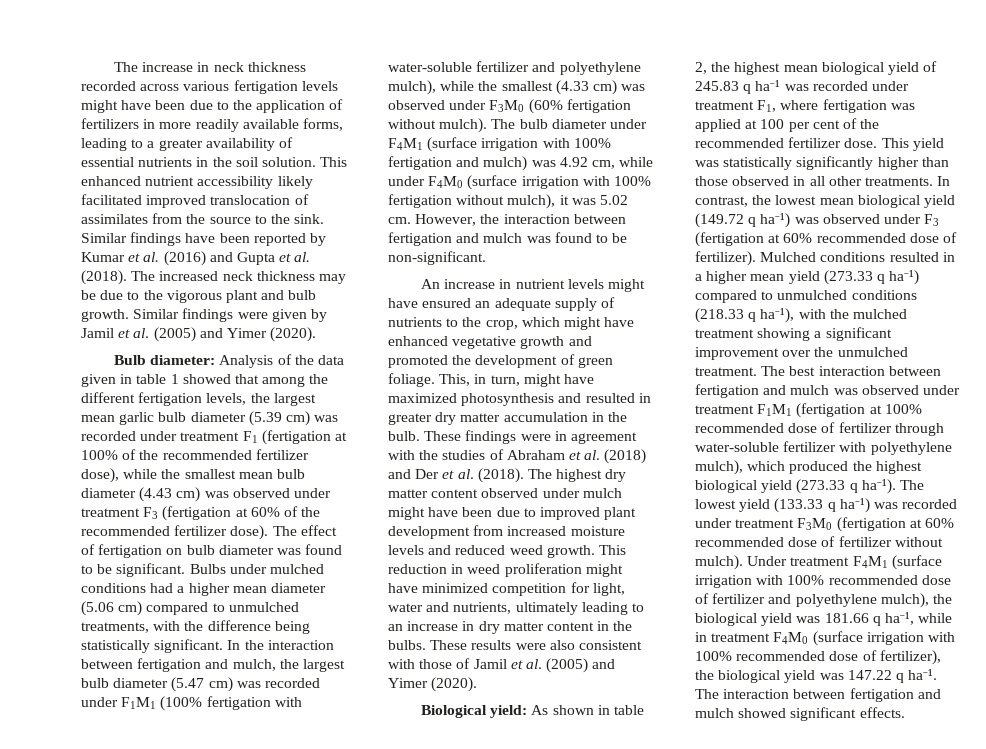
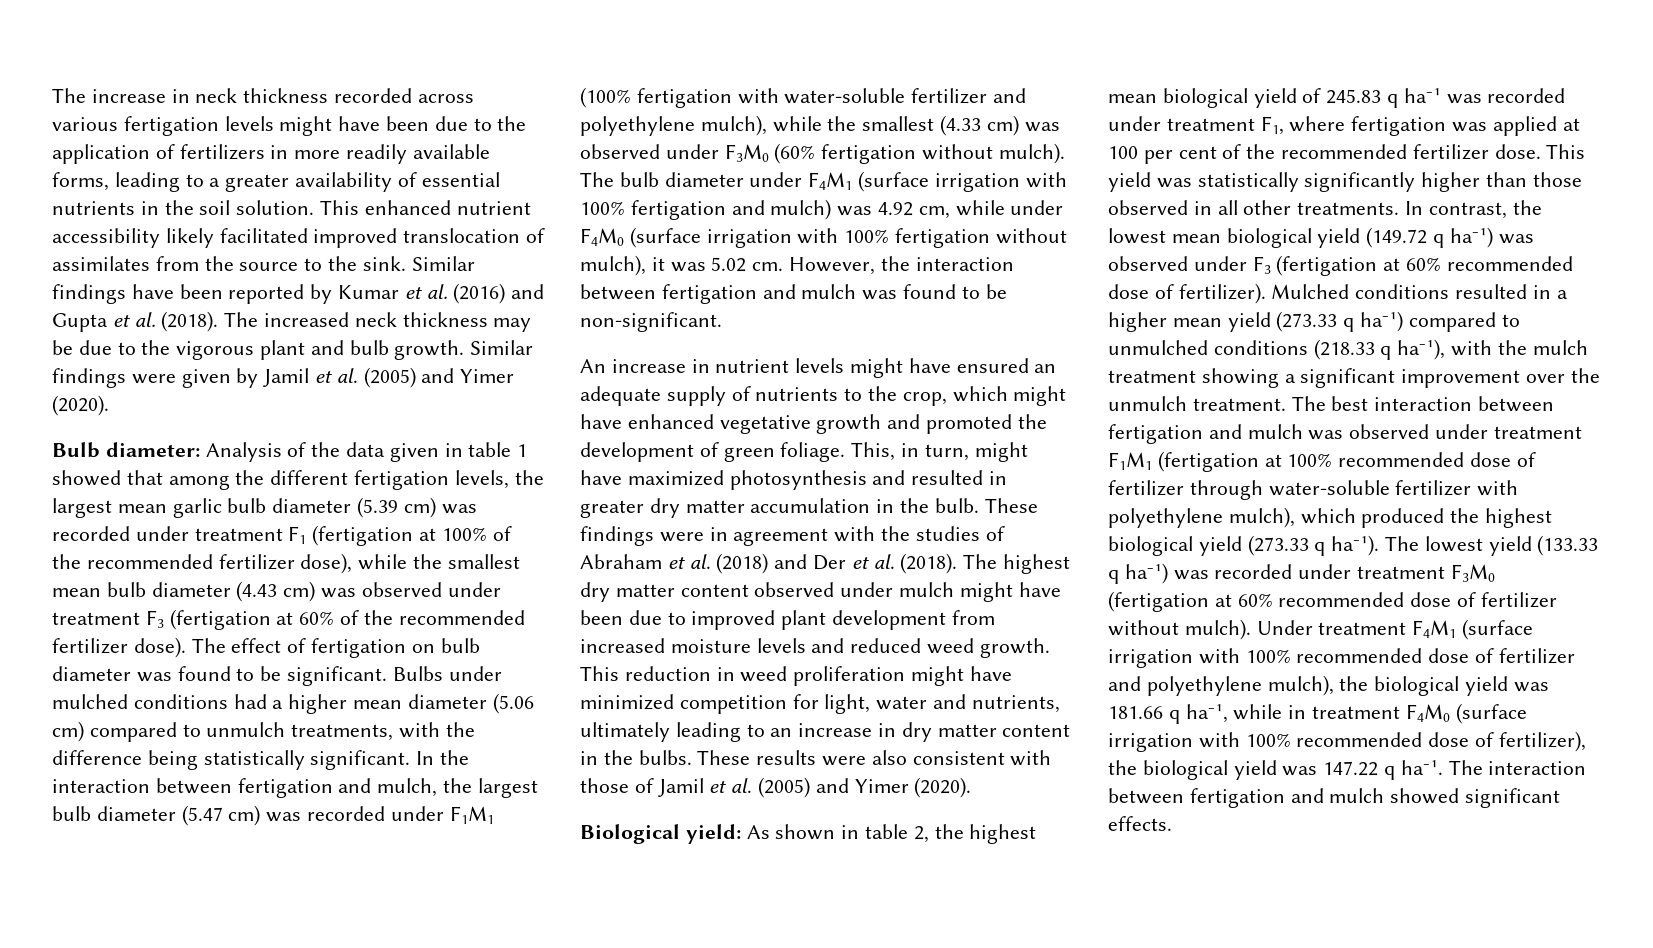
[228,602,299,612] unmulched -> [206,722,286,737] unmulch
[852,309,907,319] mulched -> [1532,340,1588,355] mulch
[837,347,908,357] unmulched -> [1108,396,1187,411] unmulch

